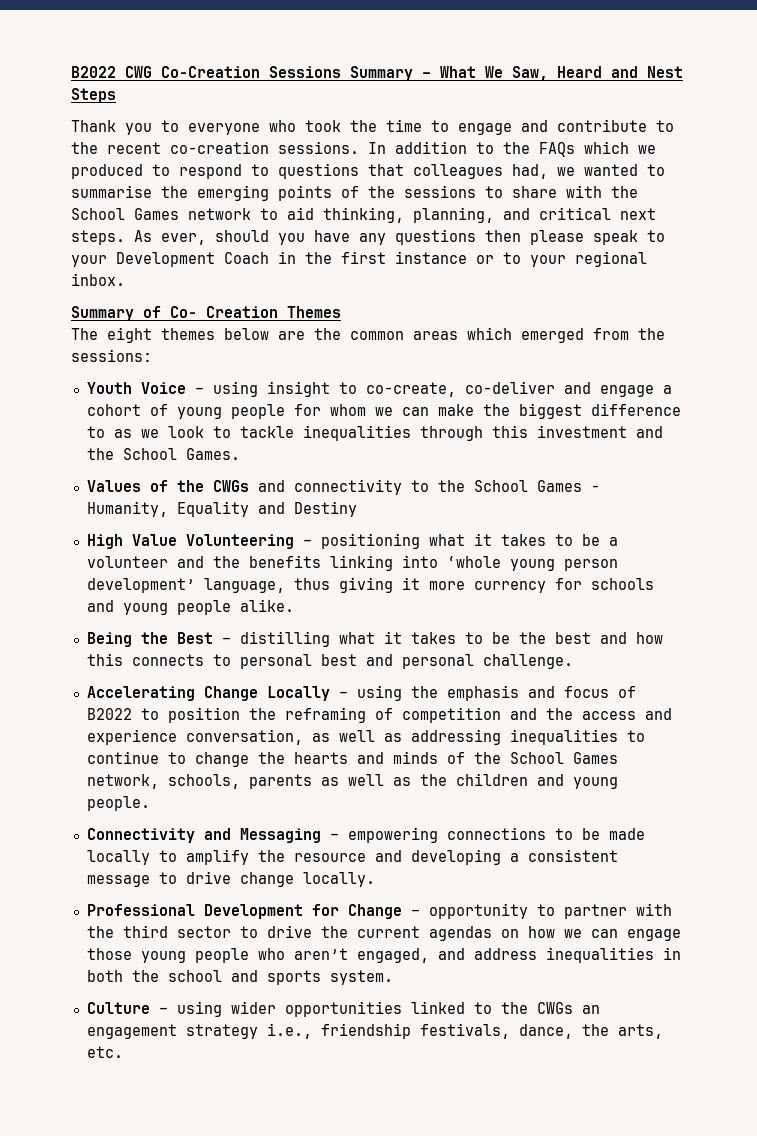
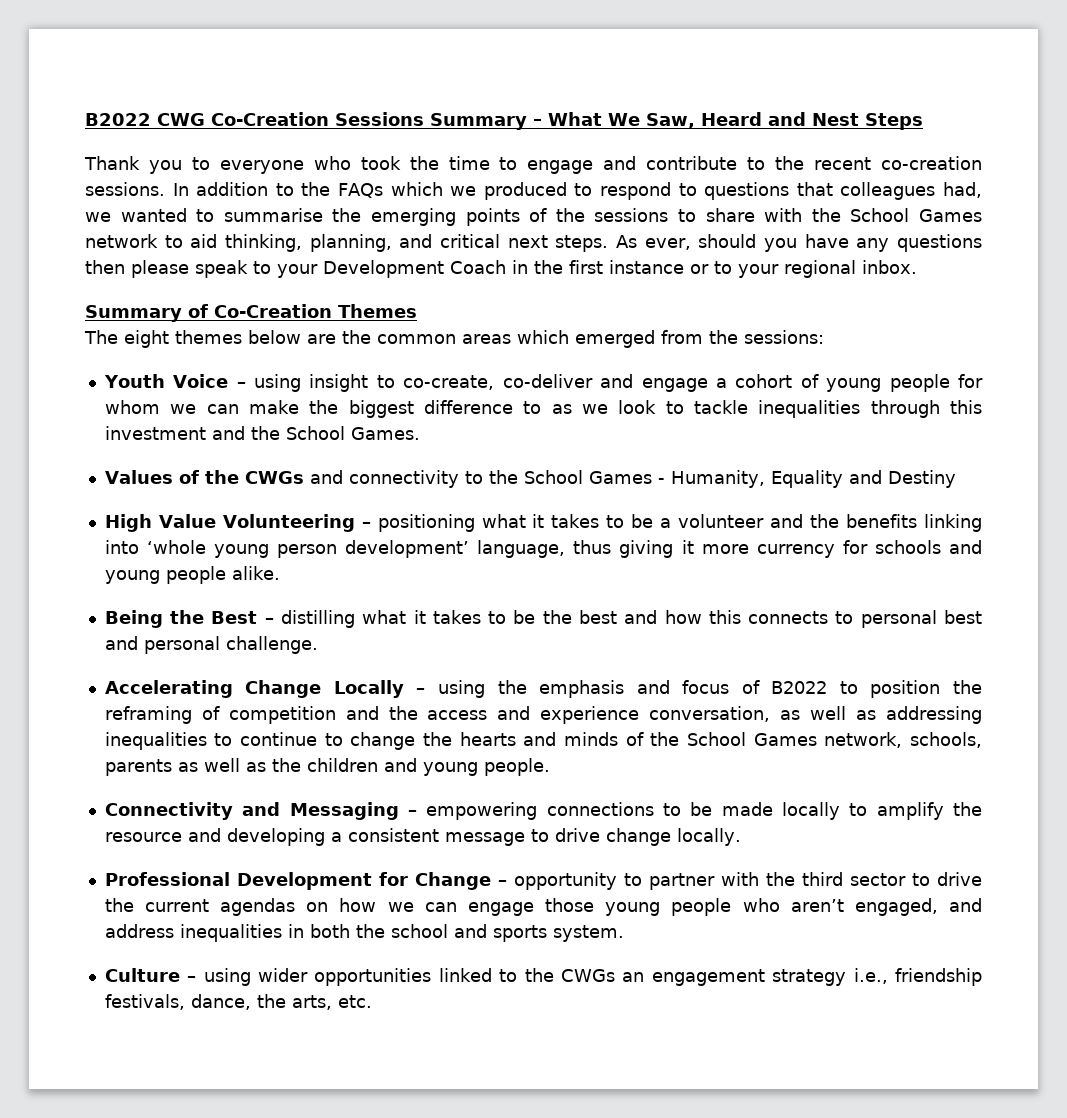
[170,306,278,318] Co- Creation -> [214,304,332,318] Co-Creation

